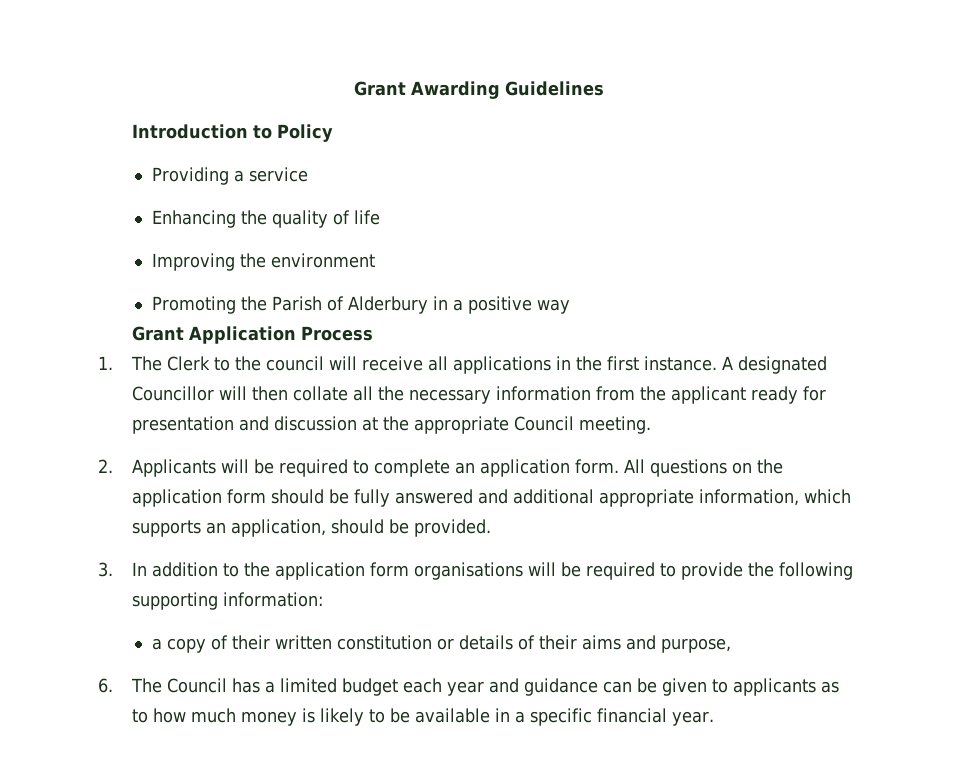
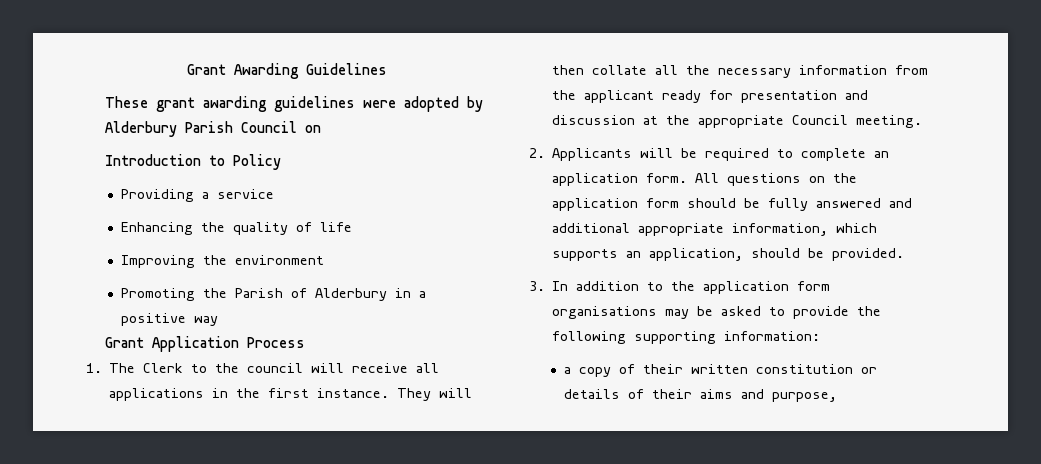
(604, 88) none -> [104,96,483,112] [104,121,321,137] // These grant awarding guidelines were adopted by Alderbury Parish Council on
[721,356,827,374] [131,386,214,401] A designated Councillor -> [397,388,432,401] They
[527,562,655,580] will be required -> [665,306,762,319] may be asked
[98,678,839,696] [131,708,714,726] // 6. The Council has a limited budget each year and guidance can be given to applicants as to how much money is likely to be available in a specific financial year. -> (837, 397) none

